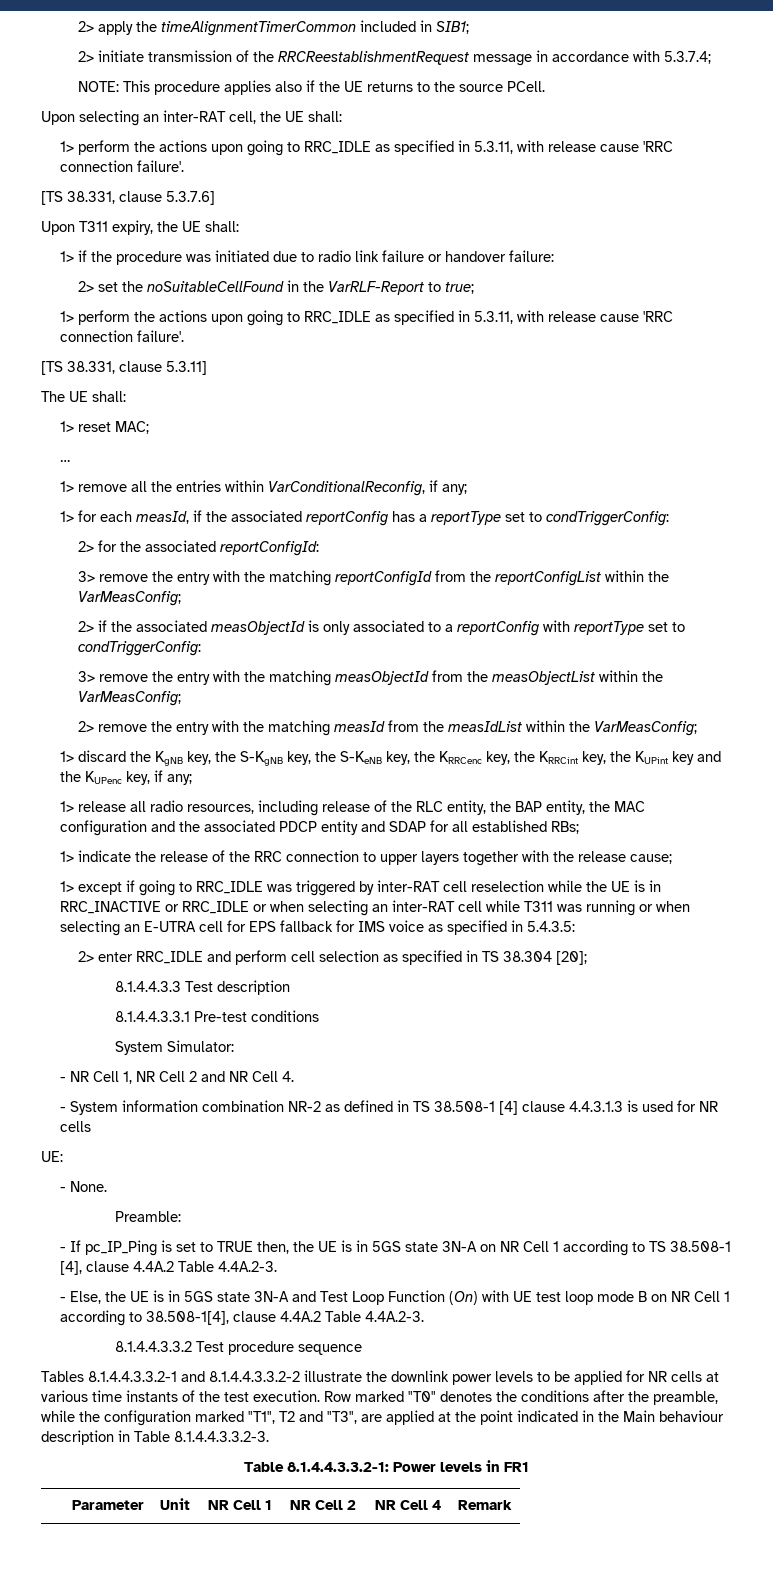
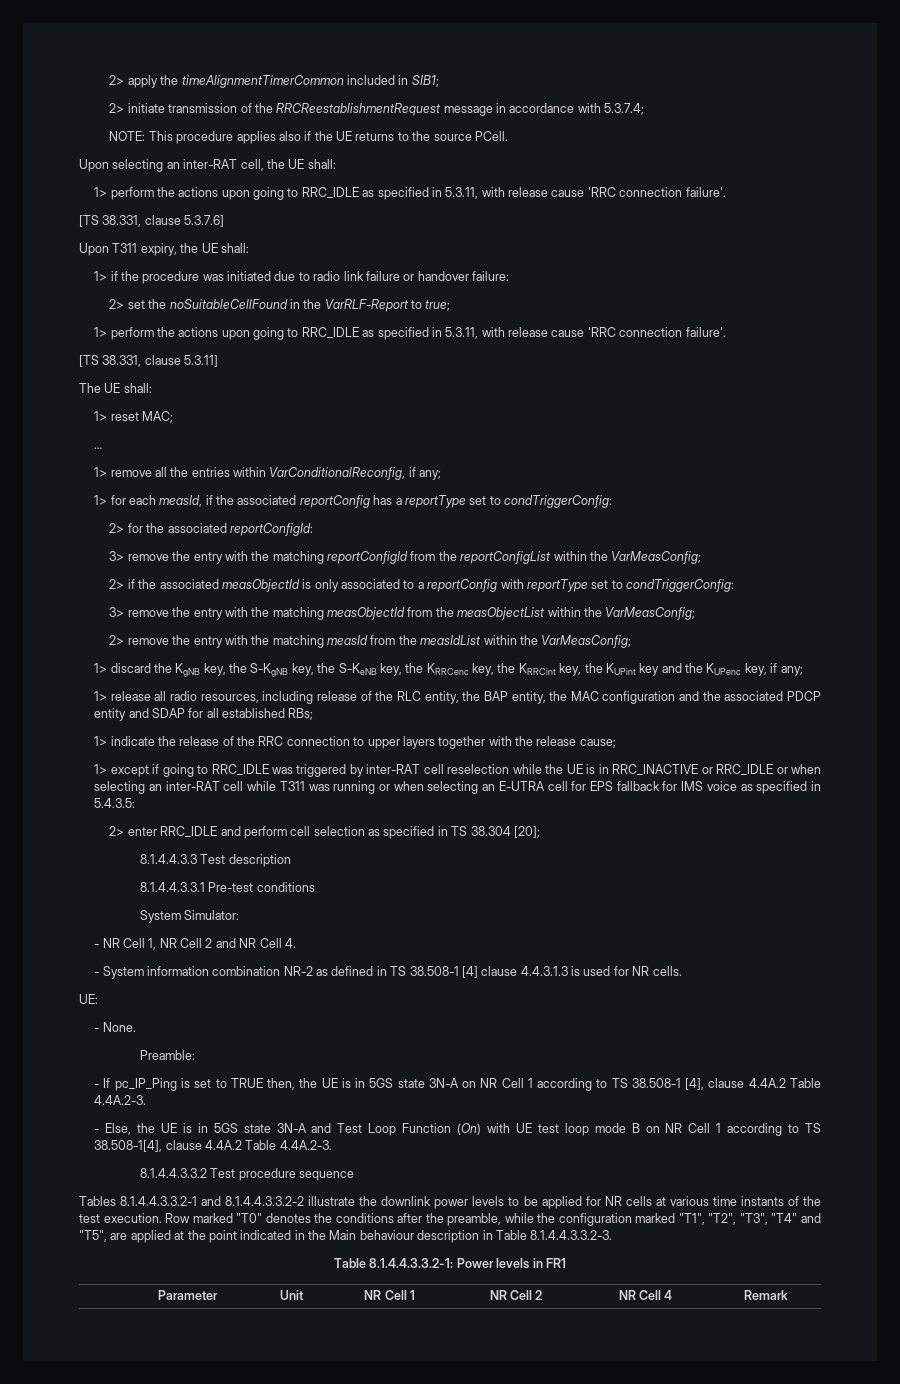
[59,1121,91,1132] cells -> [652,966,682,976] cells.
(142, 1317) none -> [805,1123,822,1133] TS
[279,1411,357,1424] T2 and "T3", -> [708,1213,821,1225] [79,1230,107,1242] "T2", "T3", "T4" and "T5",

